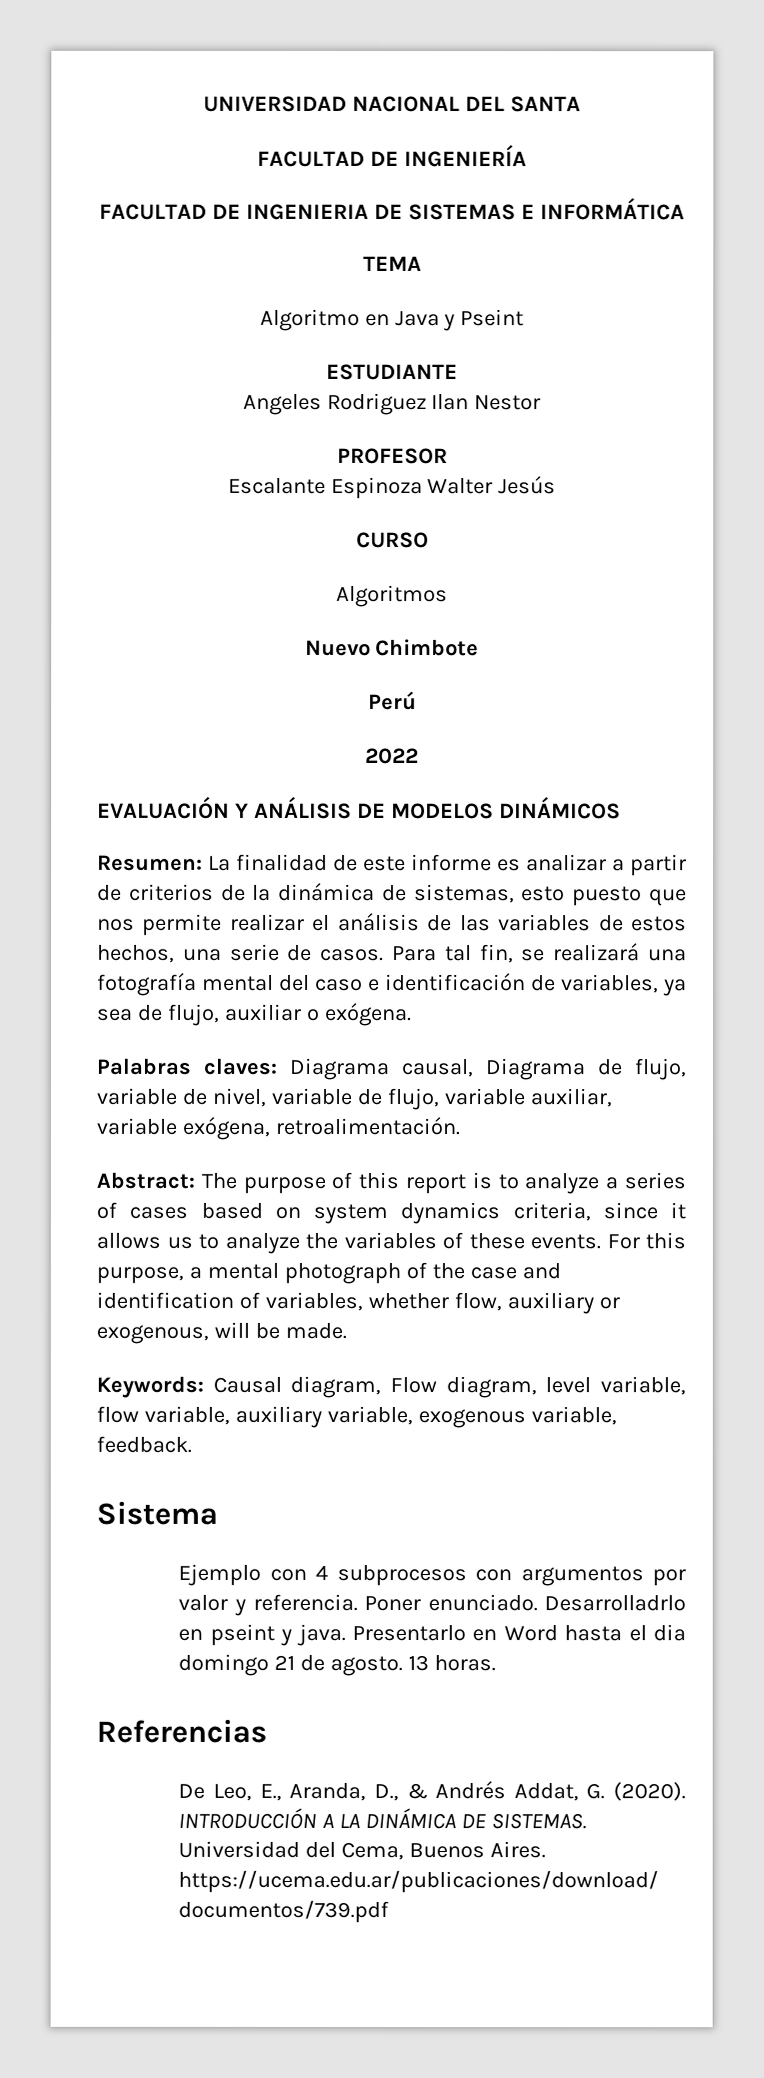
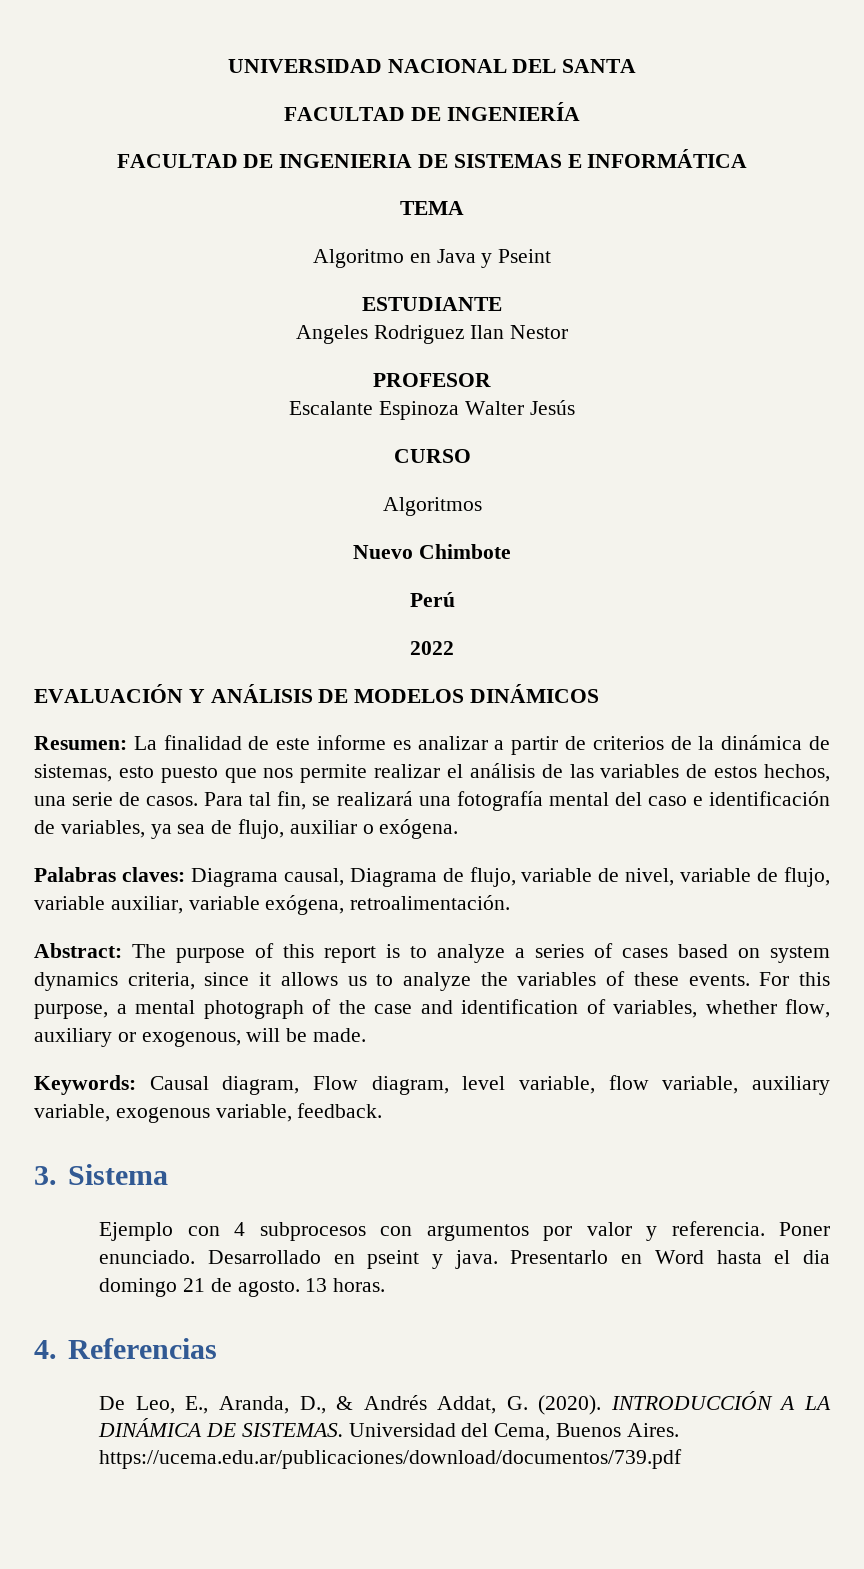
(192, 1444) none -> [34,1166,57,1185] 3.
[544,1595,686,1612] Desarrolladrlo -> [207,1250,321,1264] Desarrollado
(497, 1663) none -> [34,1340,57,1359] 4.

